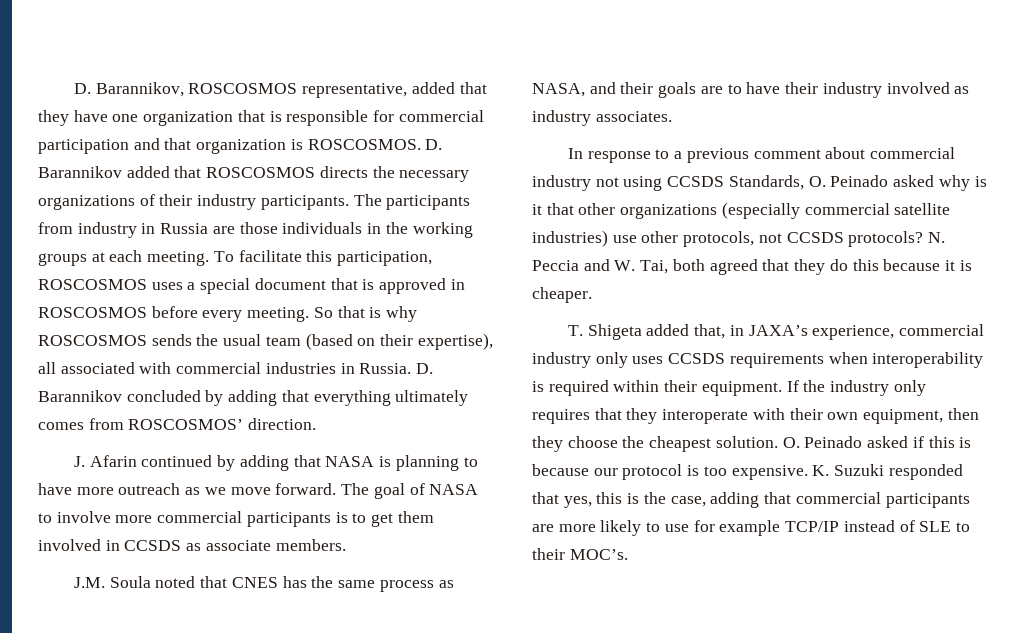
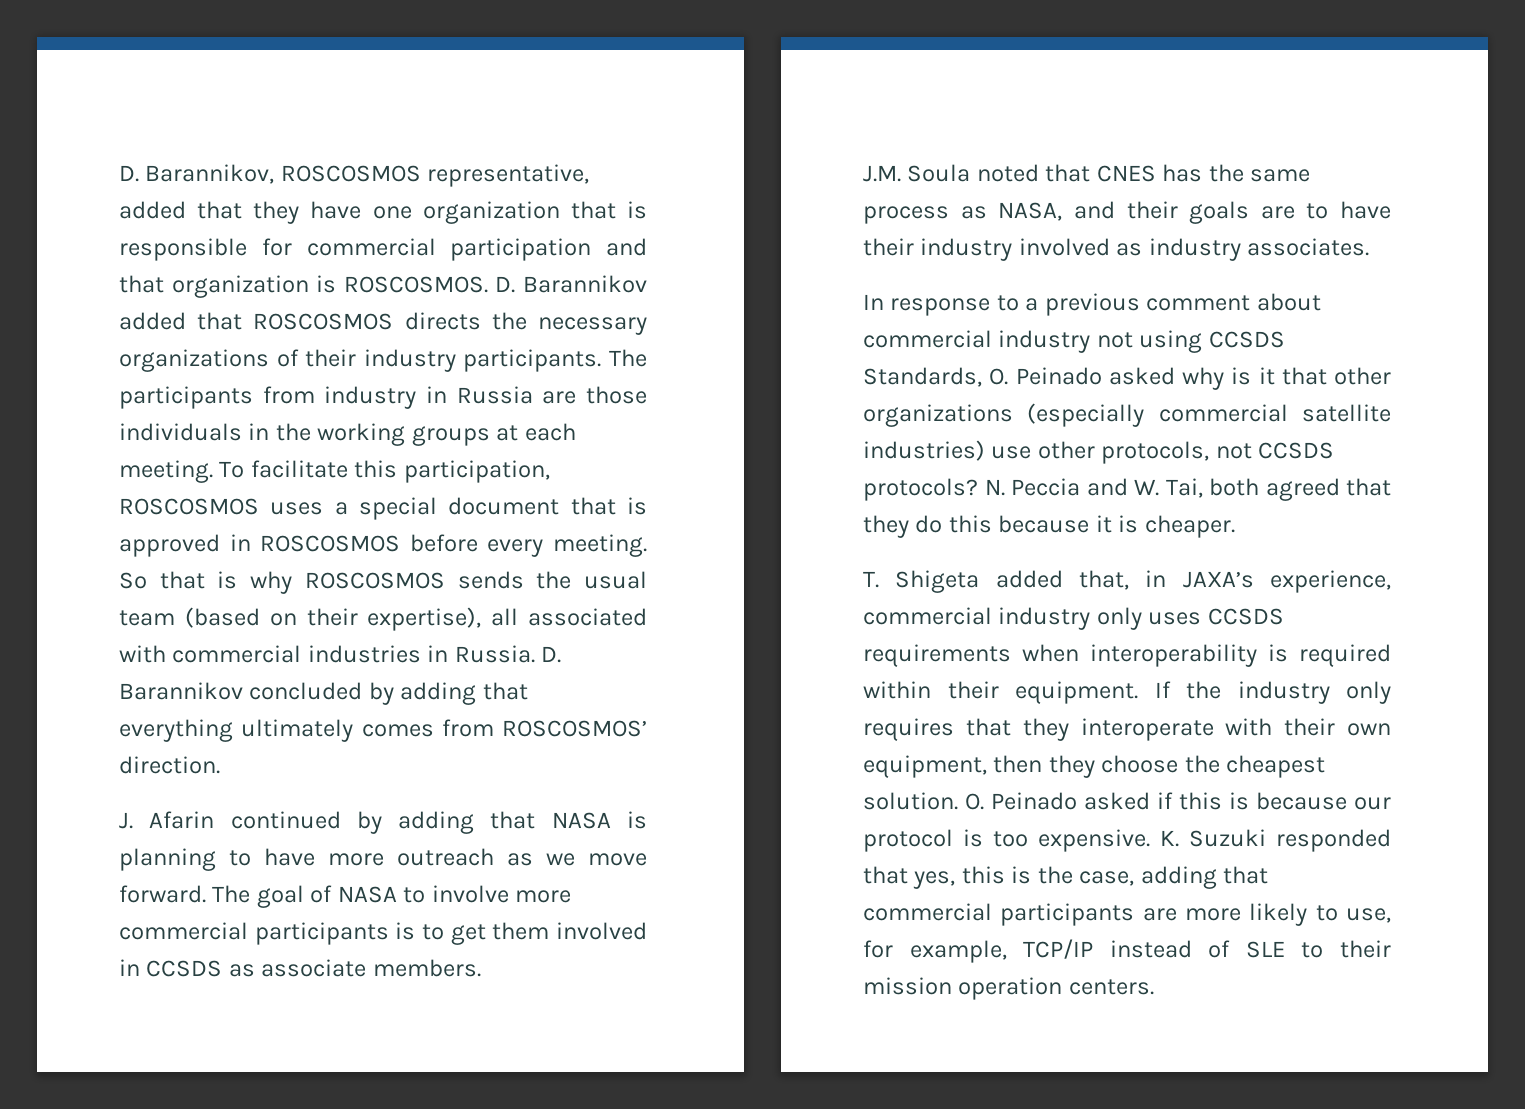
[664,520,781,536] use for example -> [1346,908,1391,923] [863,940,1007,963] use, for example,
[569,549,628,560] MOC’s. -> [863,977,1154,1000] mission operation centers.

